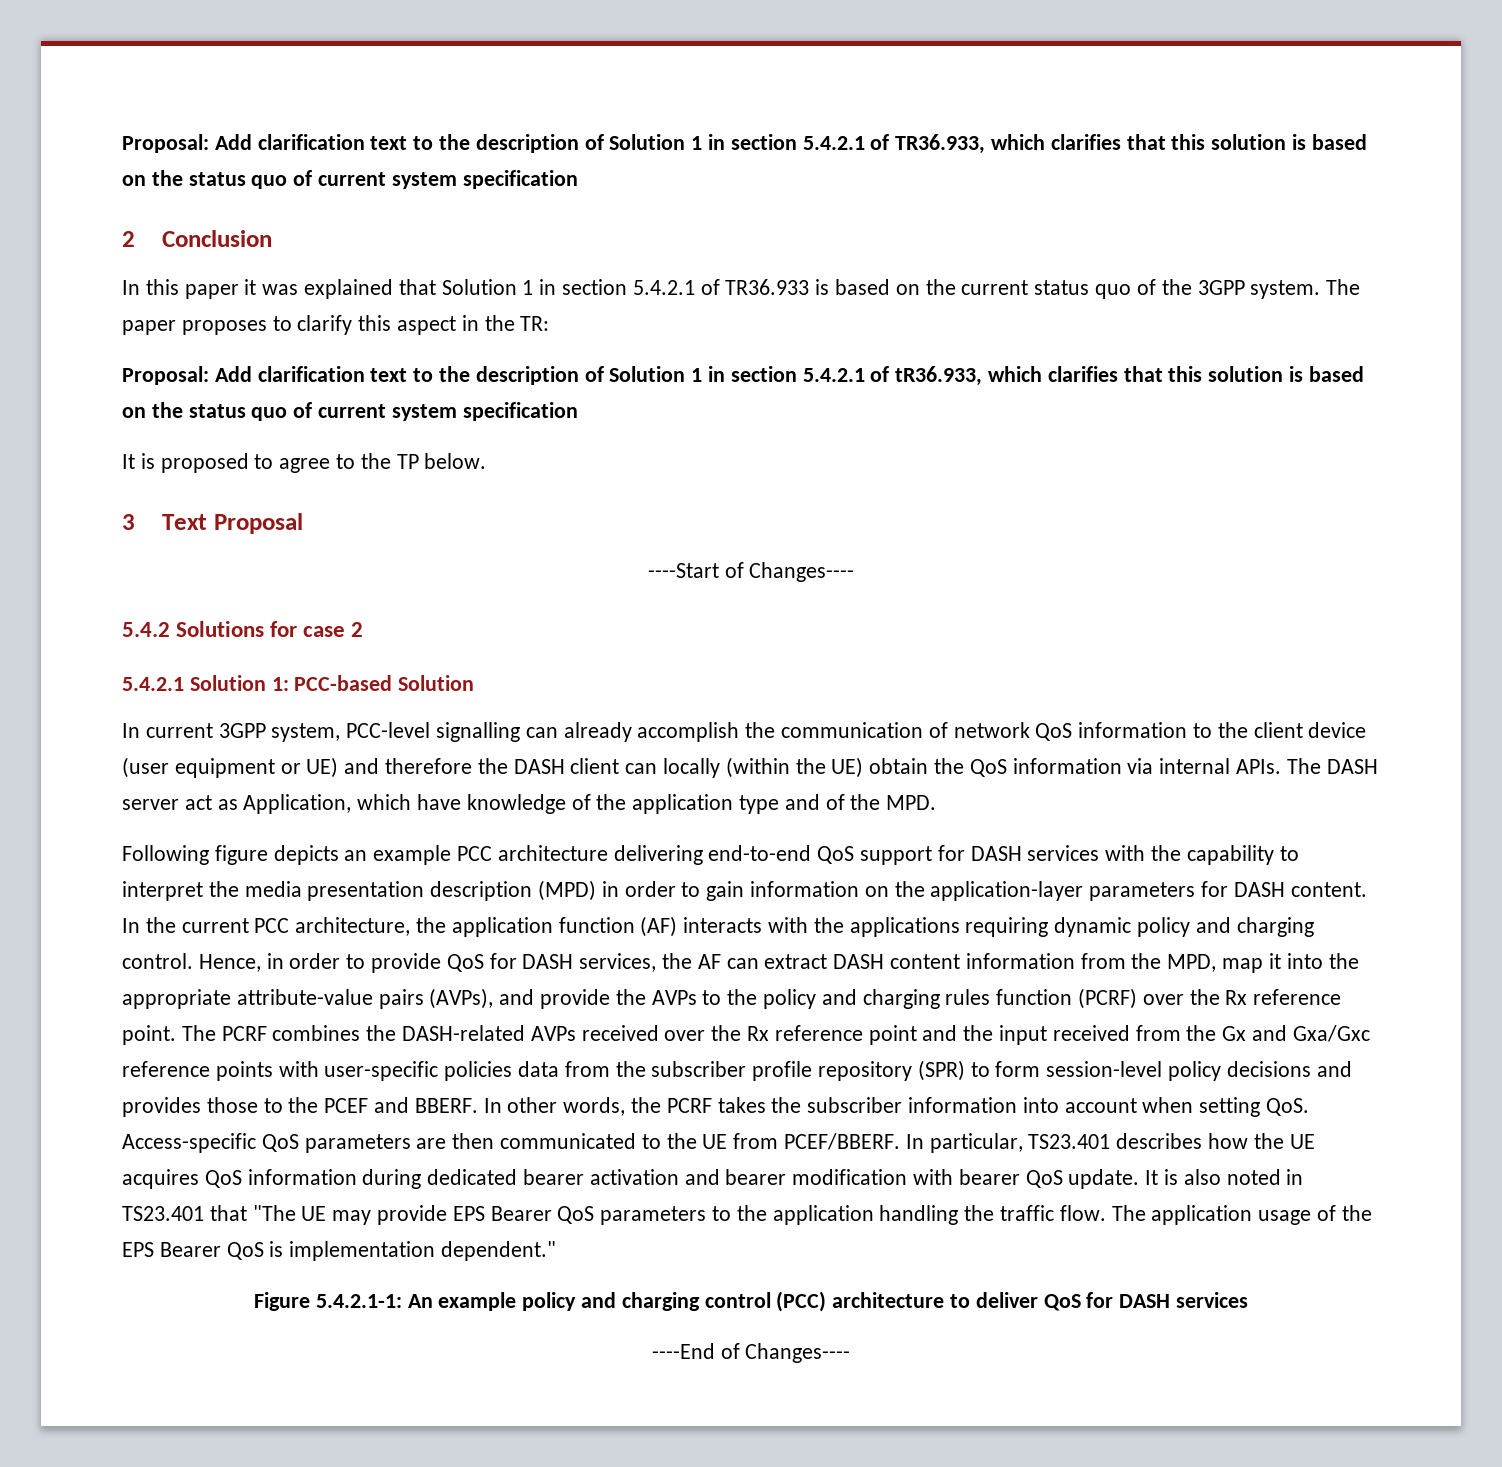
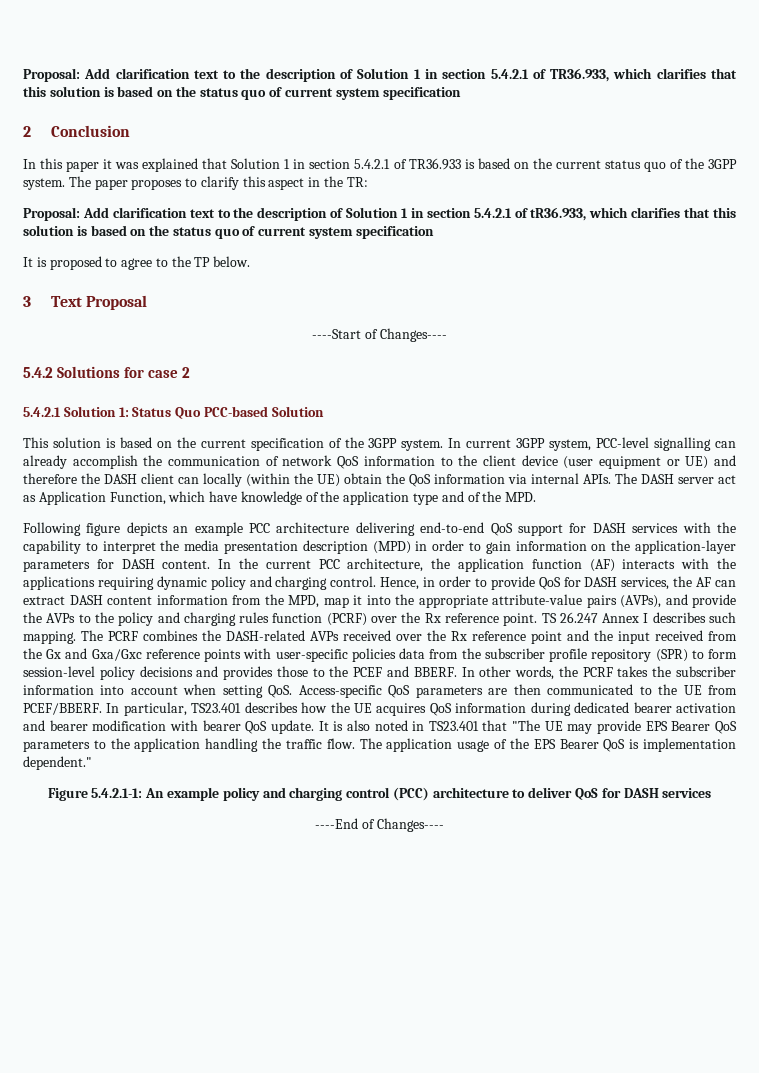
(289, 684) none -> [132,407,202,419] Status Quo
(475, 683) none -> [23,437,444,451] This solution is based on the current specification of the 3GPP system.
[243,794,352,814] Application, -> [38,491,166,505] Application Function,
(176, 1035) none -> [541,612,736,623] [23,631,76,644] TS 26.247 Annex I describes such mapping.

